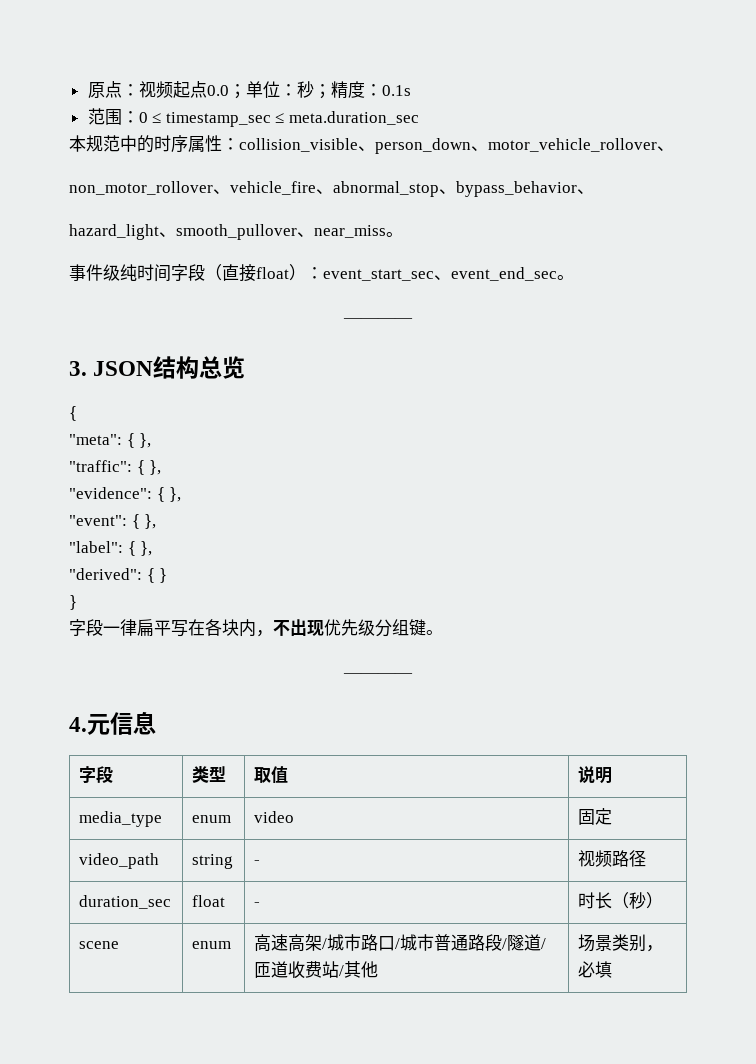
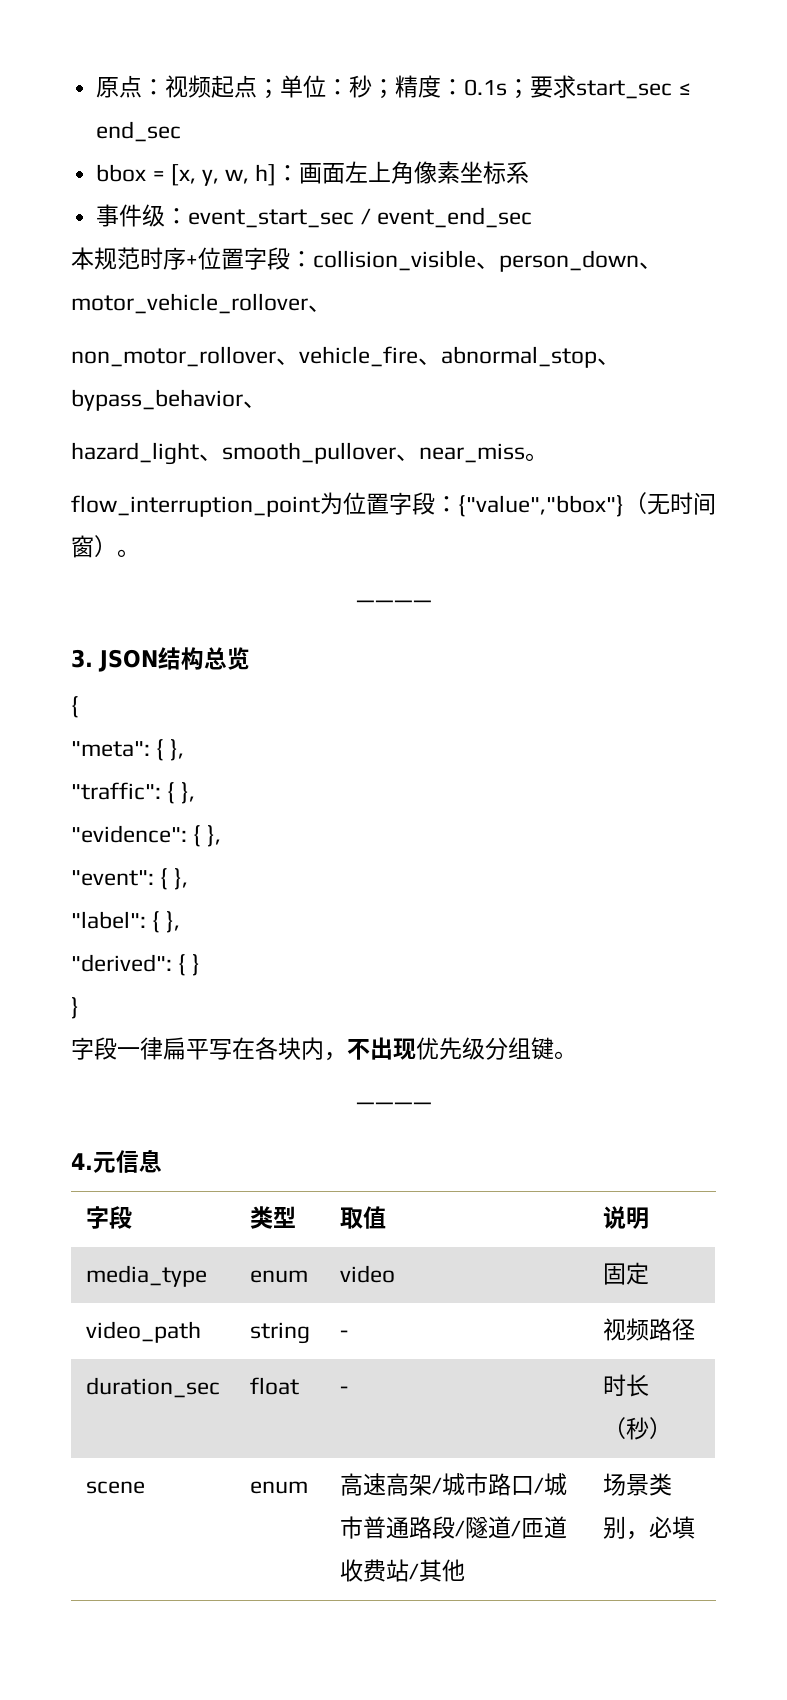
[206,85,229,96] 0.0 -> (258, 86) none
[87,108,420,127] [69,135,222,153] // 范围：0 ≤ timestamp_sec ≤ meta.duration_sec // 本规范中的时序属性 -> [507,75,691,99] [96,121,182,142] [96,161,530,186] [96,204,532,228] [71,247,290,270] ；要求start_sec ≤ end_sec // bbox = [x, y, w, h]：画面左上角像素坐标系 // 事件级：event_start_sec / event_end_sec // 本规范时序+位置字段
[69,264,557,282] 事件级纯时间字段（直接float）：event_start_sec、event_end_sec -> [71,492,716,517] [71,535,117,558] flow_interruption_point为位置字段：{"value","bbox"}（无时间窗）

